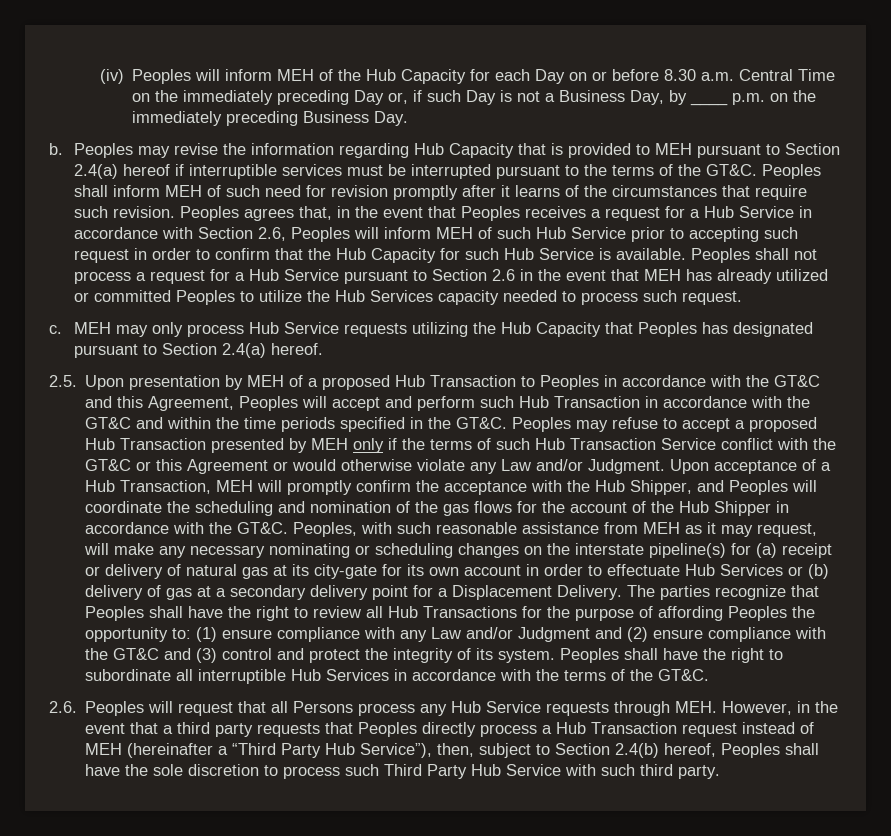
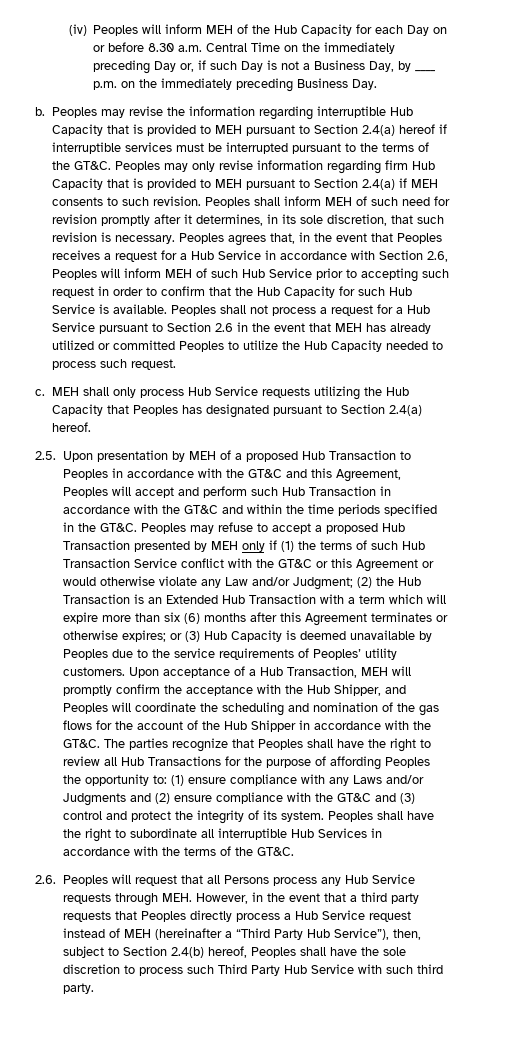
(410, 150) none -> [316,106,386,118] interruptible
(822, 171) none -> [163,160,435,174] [51,178,438,190] [51,196,250,208] may only revise information regarding firm Hub Capacity that is provided to MEH pursuant to Section 2.4(a) if MEH consents to such revision. Peoples
[515,185,808,200] [74,206,176,218] learns of the circumstances that require such revision. -> [195,214,444,226] [51,232,175,244] determines, in its sole discretion, that such revision is necessary.
[370,290,500,305] Services capacity -> [330,340,382,352] Capacity
[116,325,149,337] may -> [82,387,109,396] shall
(398, 444) none -> [280,541,294,552] (1)
[588,459,666,474] Judgment. -> [292,577,421,590] [62,594,446,604] [62,612,448,626] [62,630,432,642] [62,648,397,660] [62,667,125,676] Judgment; (2) the Hub Transaction is an Extended Hub Transaction with a term which will expire more than six (6) months after this Agreement terminates or otherwise expires; or (3) Hub Capacity is deemed unavailable by Peoples due to the service requirements of Peoples’ utility customers.
[293,522,818,537] [84,543,833,558] [85,564,830,579] [85,585,623,600] Peoples, with such reasonable assistance from MEH as it may request, will make any necessary nominating or scheduling changes on the interstate pipeline(s) for (a) receipt or delivery of natural gas at its city-gate for its own account in order to effectuate Hub Services or (b) delivery of gas at a secondary delivery point for a Displacement Delivery. -> (100, 743) none
[431,627,591,642] Law and/or Judgment -> [352,775,424,784] [62,793,126,806] Laws and/or Judgments
[591,722,678,734] Transaction -> [321,910,365,920] Service

